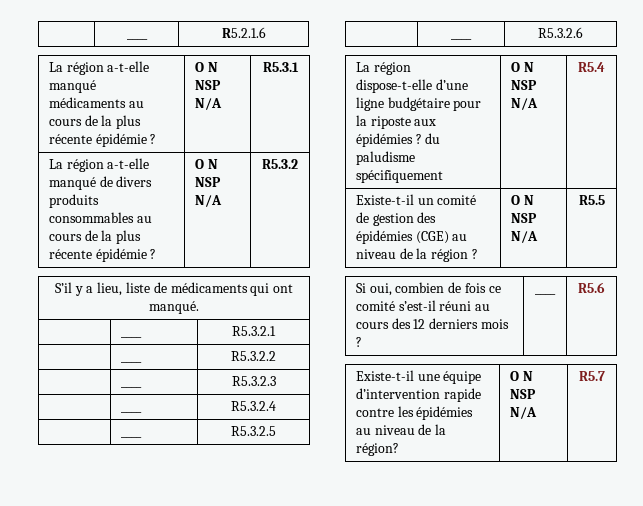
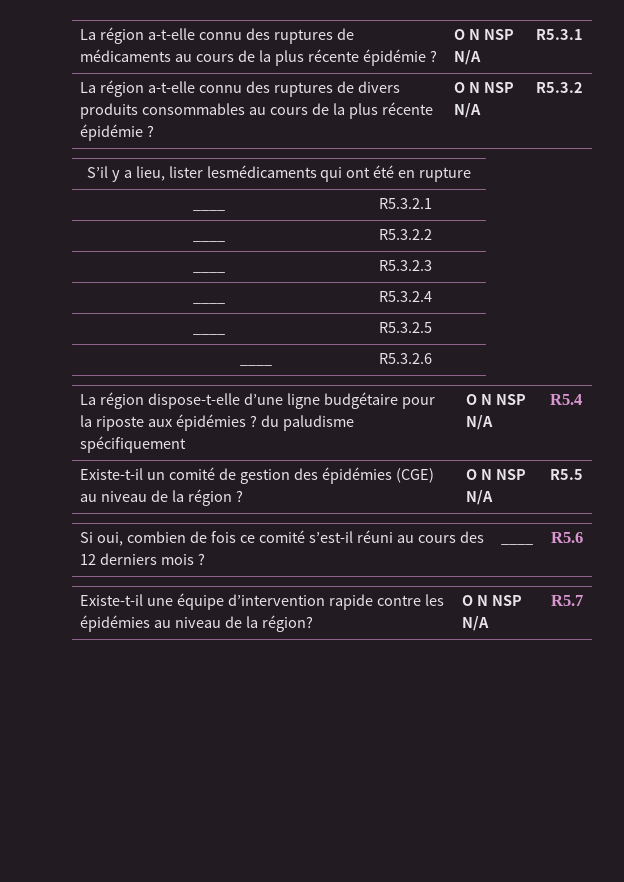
[126,38,148,40] [221,27,266,38] [48,61,150,75] [48,80,96,93] | ____ | R5.2.1.6 // La région a-t-elle manqué -> [80,27,354,44] La région a-t-elle connu des ruptures de
[48,177,96,190] manqué -> [199,81,334,97] connu des ruptures
[126,282,294,296] [149,301,199,314] liste de médicaments qui ont manqué. -> [168,165,472,182] lister lesmédicaments qui ont été en rupture

